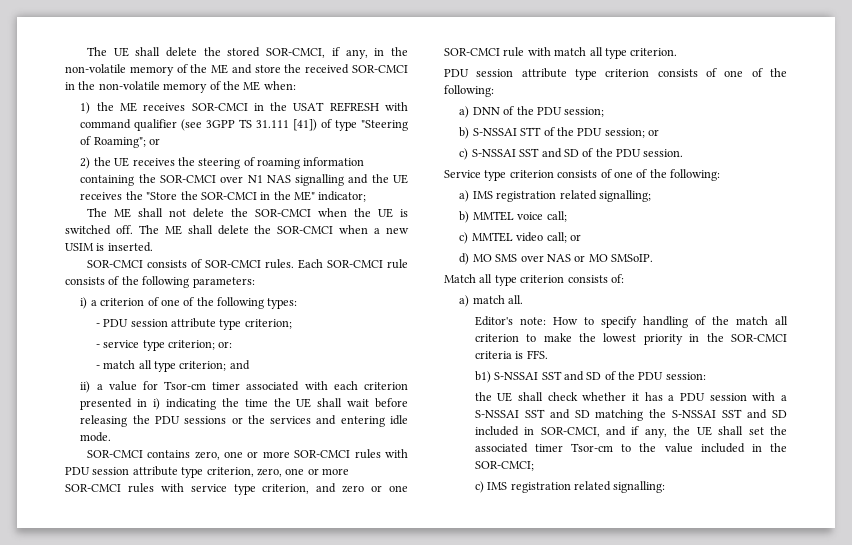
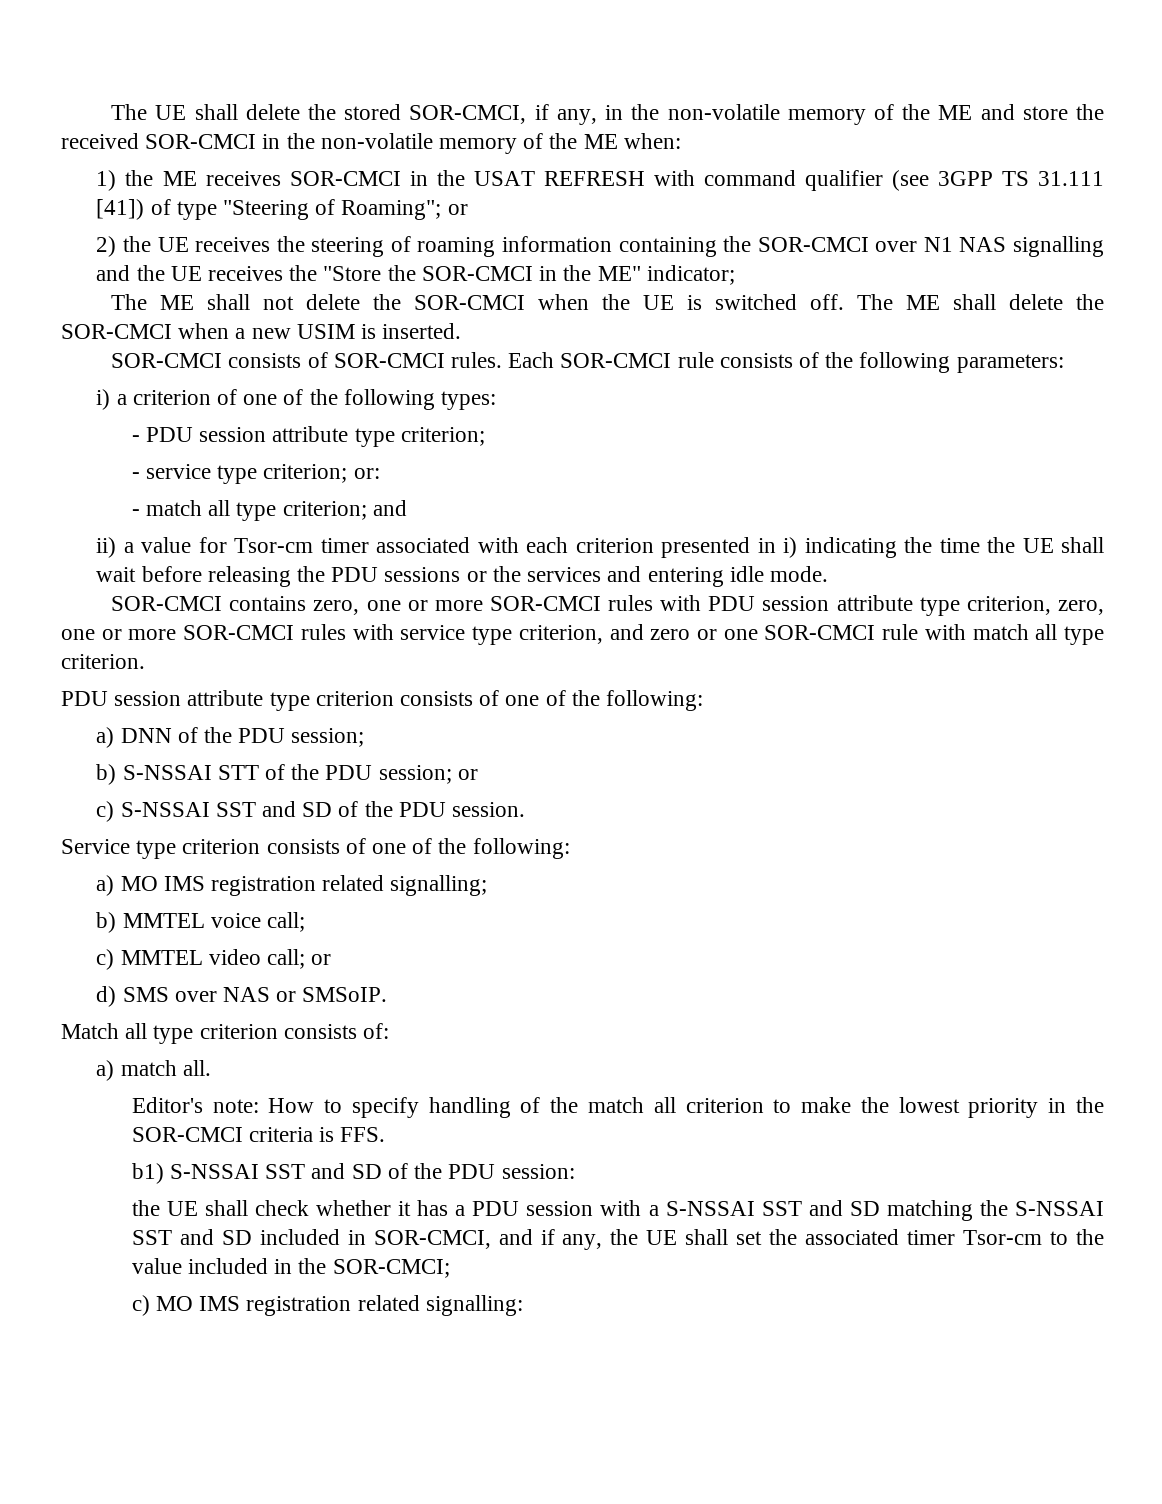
(470, 196) none -> [120,876,158,891] MO
[472,254,492,262] MO -> (117, 996) none
[588,254,608,262] MO -> (297, 996) none
(484, 487) none -> [156,1296,194,1311] MO

